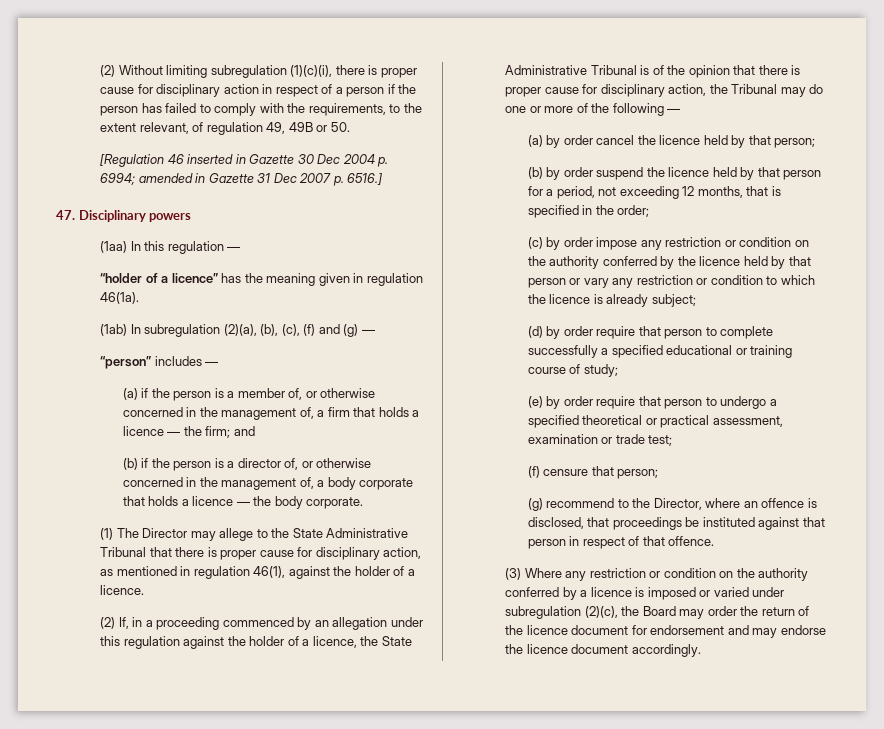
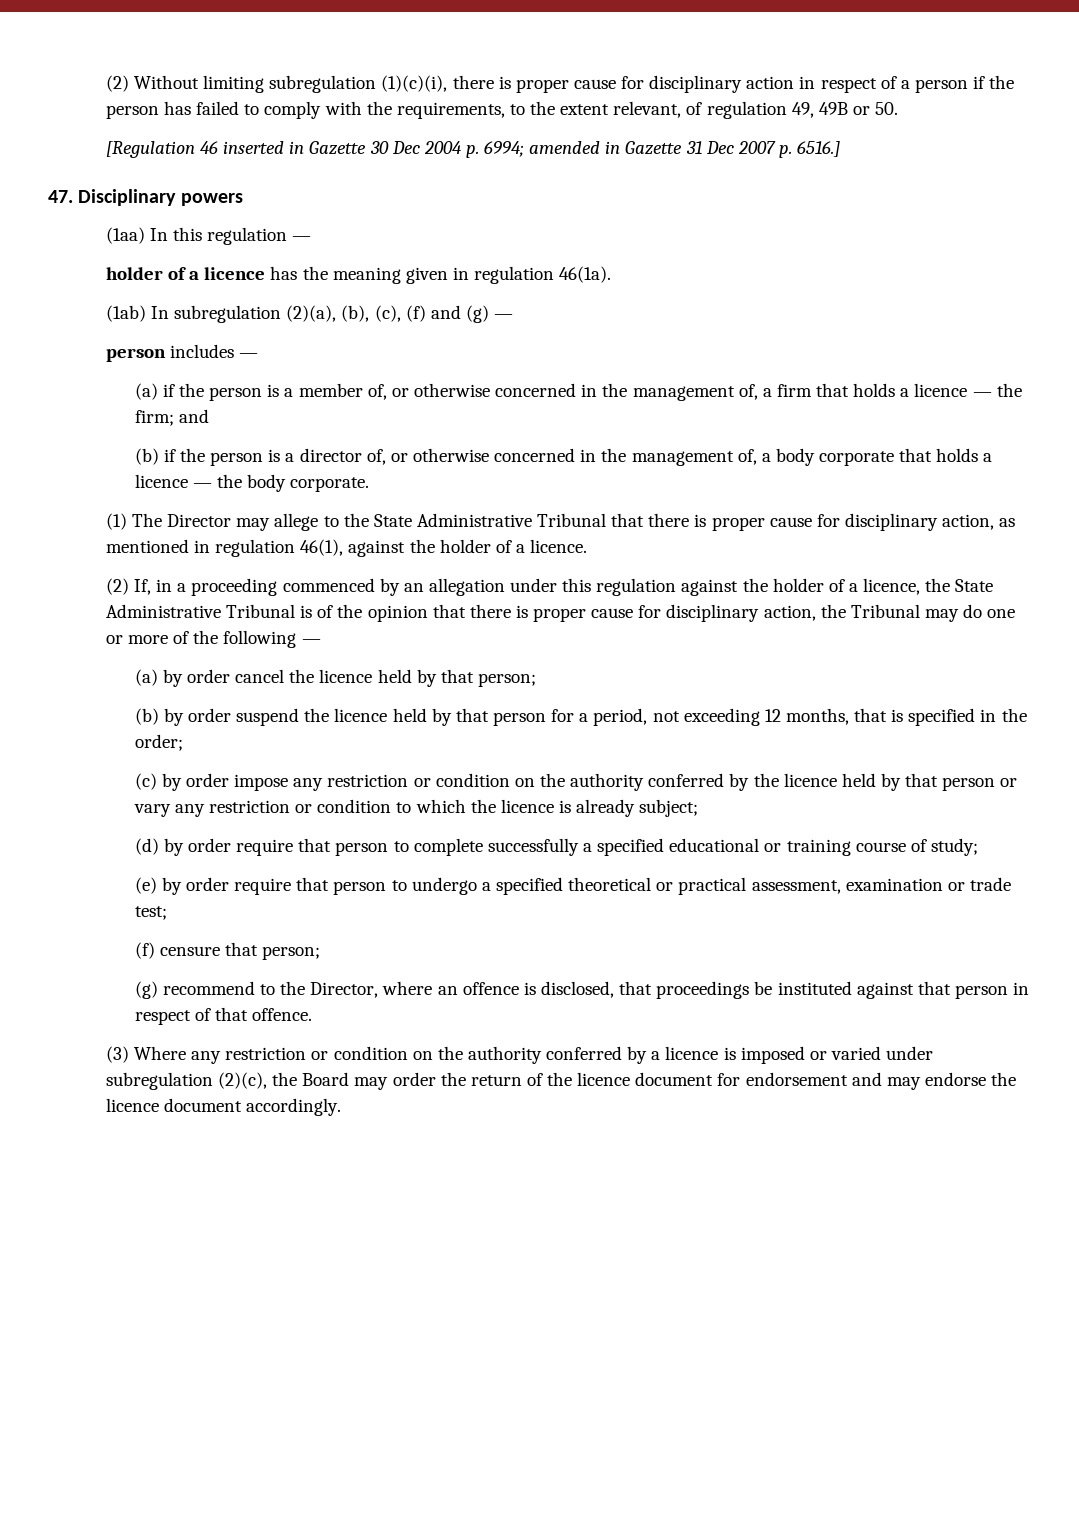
[100,273,218,283] “holder of a licence” -> [105,267,266,280] holder of a licence
[100,356,152,369] “person” -> [105,348,166,362] person

